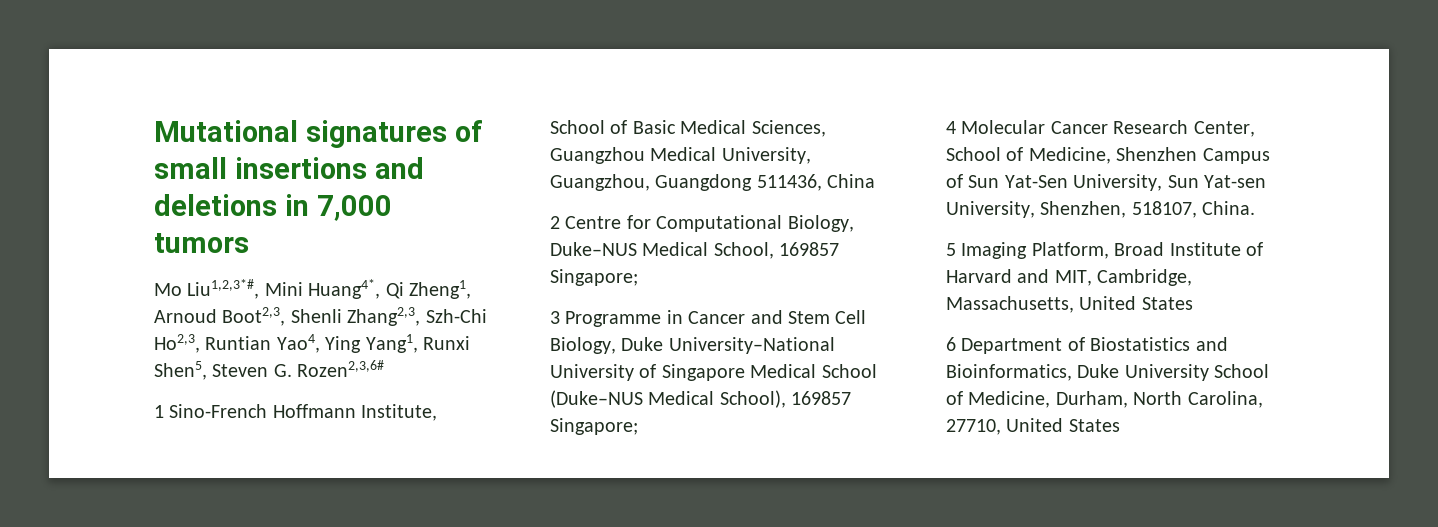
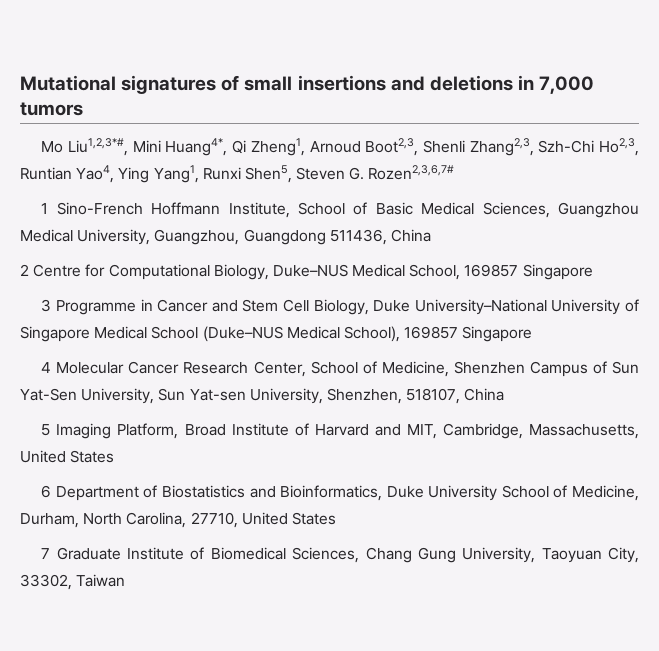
[297,360,385,377] Rozen2,3,6# -> [368,165,455,180] Rozen2,3,6,7#
[550,269,638,286] Singapore; -> [522,264,593,280] Singapore
[550,418,638,435] Singapore; -> [462,326,533,342] Singapore
[1202,201,1256,215] China. -> [464,388,505,401] China
(1120, 425) none -> [41,547,639,563] [20,574,126,590] // 7 Graduate Institute of Biomedical Sciences, Chang Gung University, Taoyuan City, 33302, Taiwan

